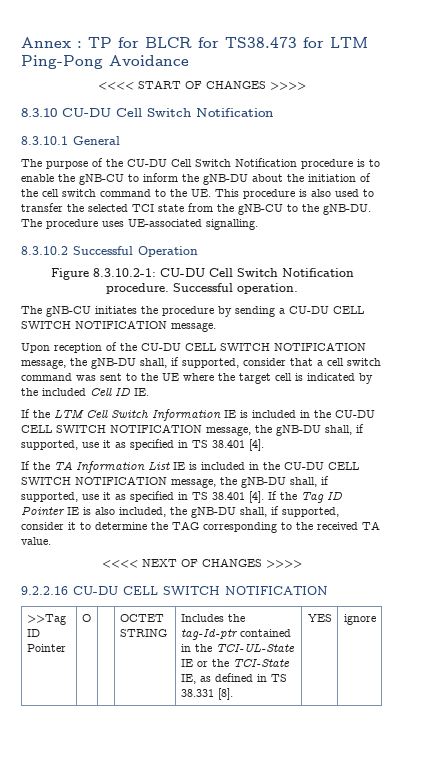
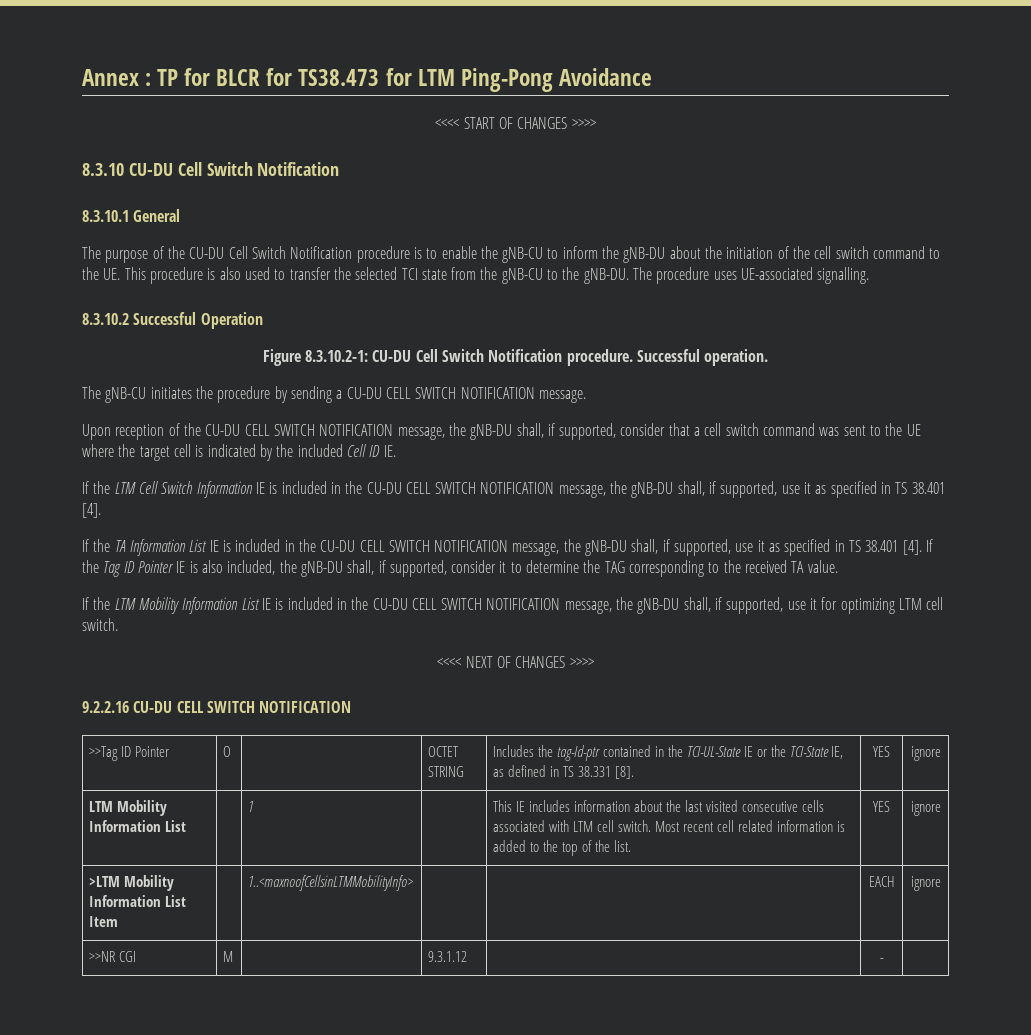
(51, 541) none -> [82,597,944,614] [82,618,118,631] // If the LTM Mobility Information List IE is included in the CU-DU CELL SWITCH NOTIFICATION message, the gNB-DU shall, if supported, use it for optimizing LTM cell switch.
(376, 619) none -> [89,800,168,816] [89,820,187,832] [248,801,255,812] [493,800,824,812] [493,820,845,832] [493,840,631,856] [873,801,890,812] [910,801,941,816] [89,875,175,891] [89,895,187,907] [89,916,119,927] [248,875,414,891] [868,876,895,887] [910,876,941,891] [89,951,137,962] [223,951,234,962] [428,951,468,962] [879,958,884,962] // LTM Mobility Information List | | 1 | | This IE includes information about the last visited consecutive cells associated with LTM cell switch. Most recent cell related information is added to the top of the list. | YES | ignore // >LTM Mobility Information List Item | | 1..<maxnoofCellsinLTMMobilityInfo> | | | EACH | ignore // >>NR CGI | M | | 9.3.1.12 | | - |

